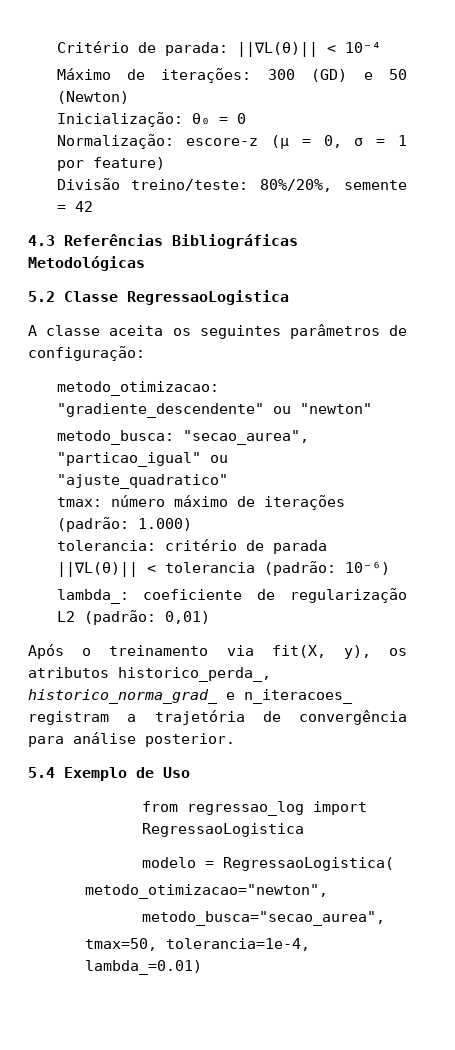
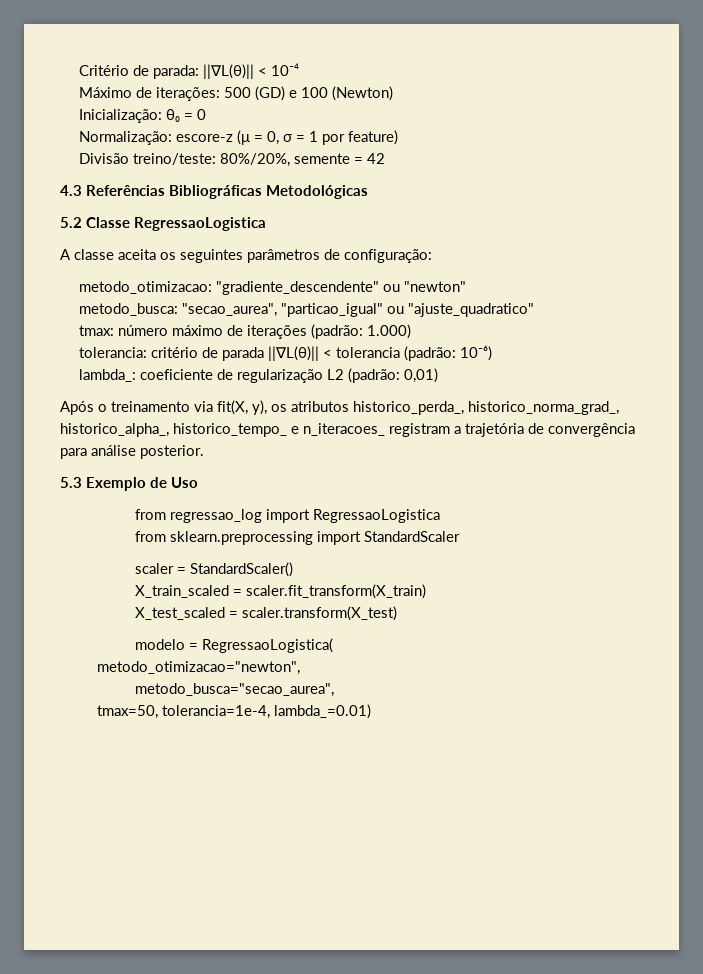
[267,69,295,80] 300 -> [223,87,251,98] 500
[389,69,408,80] 50 -> [300,87,328,98] 100
[28,689,218,704] historico_norma_grad_ -> [468,401,619,415] [60,423,287,437] historico_norma_grad_, historico_alpha_, historico_tempo_
[28,767,55,778] 5.4 -> [60,477,82,488] 5.3
(304, 830) none -> [134,531,460,545] [134,562,293,577] [134,584,426,599] [134,606,397,621] // from sklearn.preprocessing import StandardScaler // scaler = StandardScaler() // X_train_scaled = scaler.fit_transform(X_train) // X_test_scaled = scaler.transform(X_test)

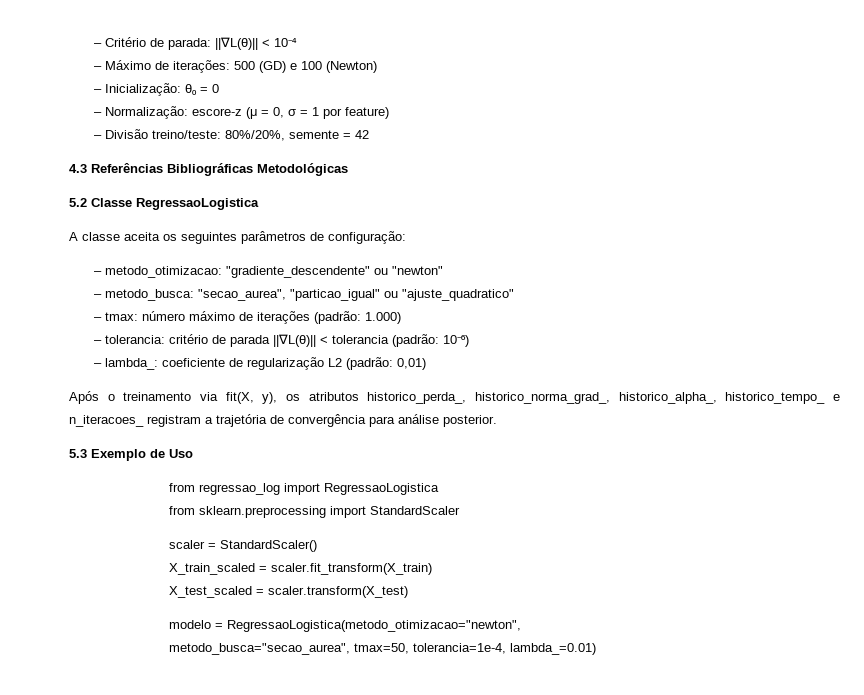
(78, 70) none -> [94,43,103,47] –
(299, 69) none -> [94,66,103,70] –
(393, 93) none -> [94,89,103,93] –
(206, 114) none -> [94,112,103,116] –
(398, 137) none -> [94,135,103,139] –
(432, 256) none -> [94,271,103,275] –
(466, 286) none -> [94,294,103,298] –
(534, 310) none -> [94,317,103,321] –
(411, 331) none -> [94,340,103,344] –
(492, 353) none -> [94,363,103,367] –
[201,638,333,653] [97,661,301,675] RegressaoLogistica( // metodo_otimizacao="newton", -> [227,620,522,632] RegressaoLogistica(metodo_otimizacao="newton",
(334, 690) // -> (351, 649) none

